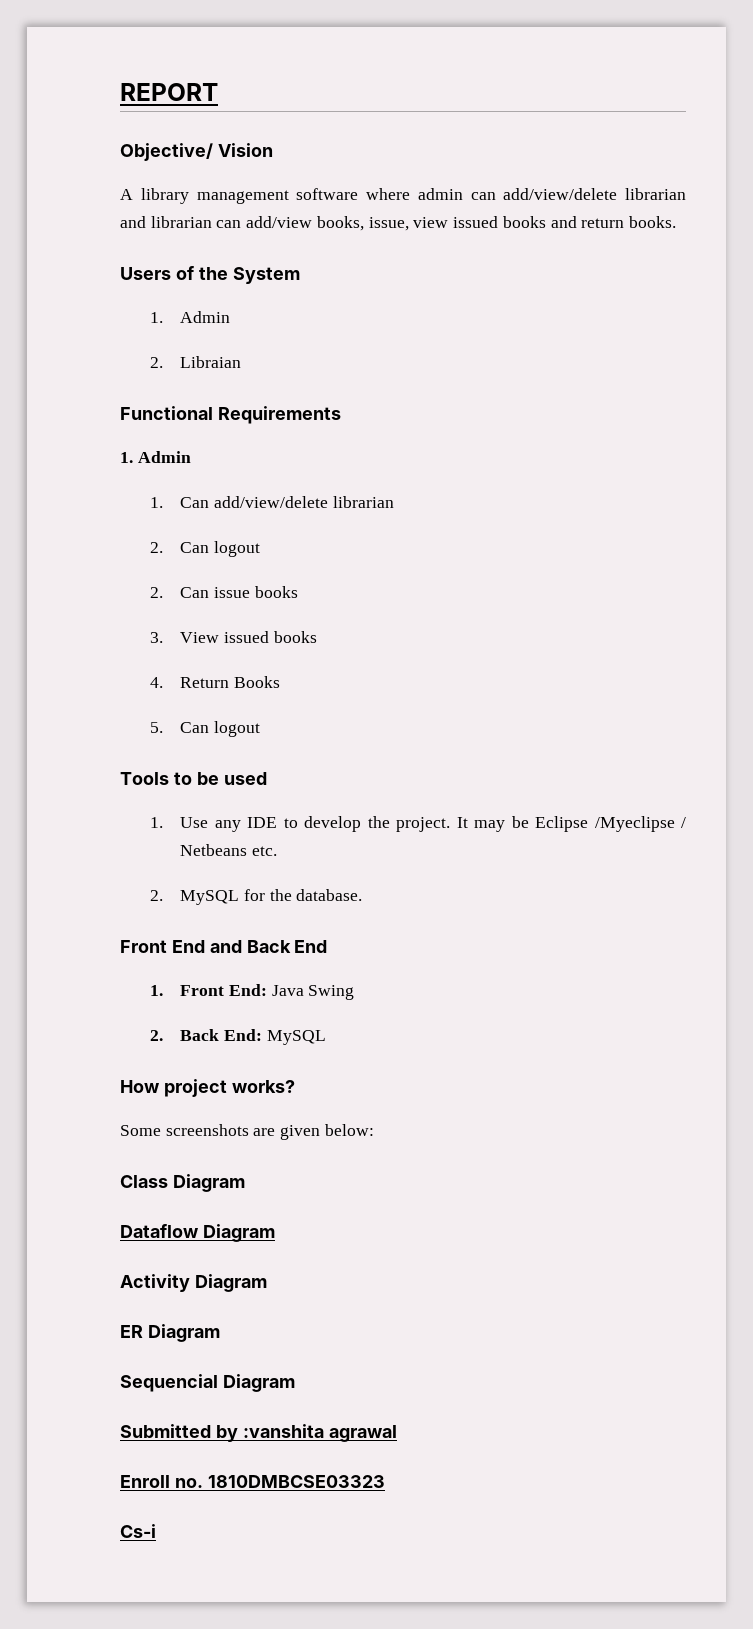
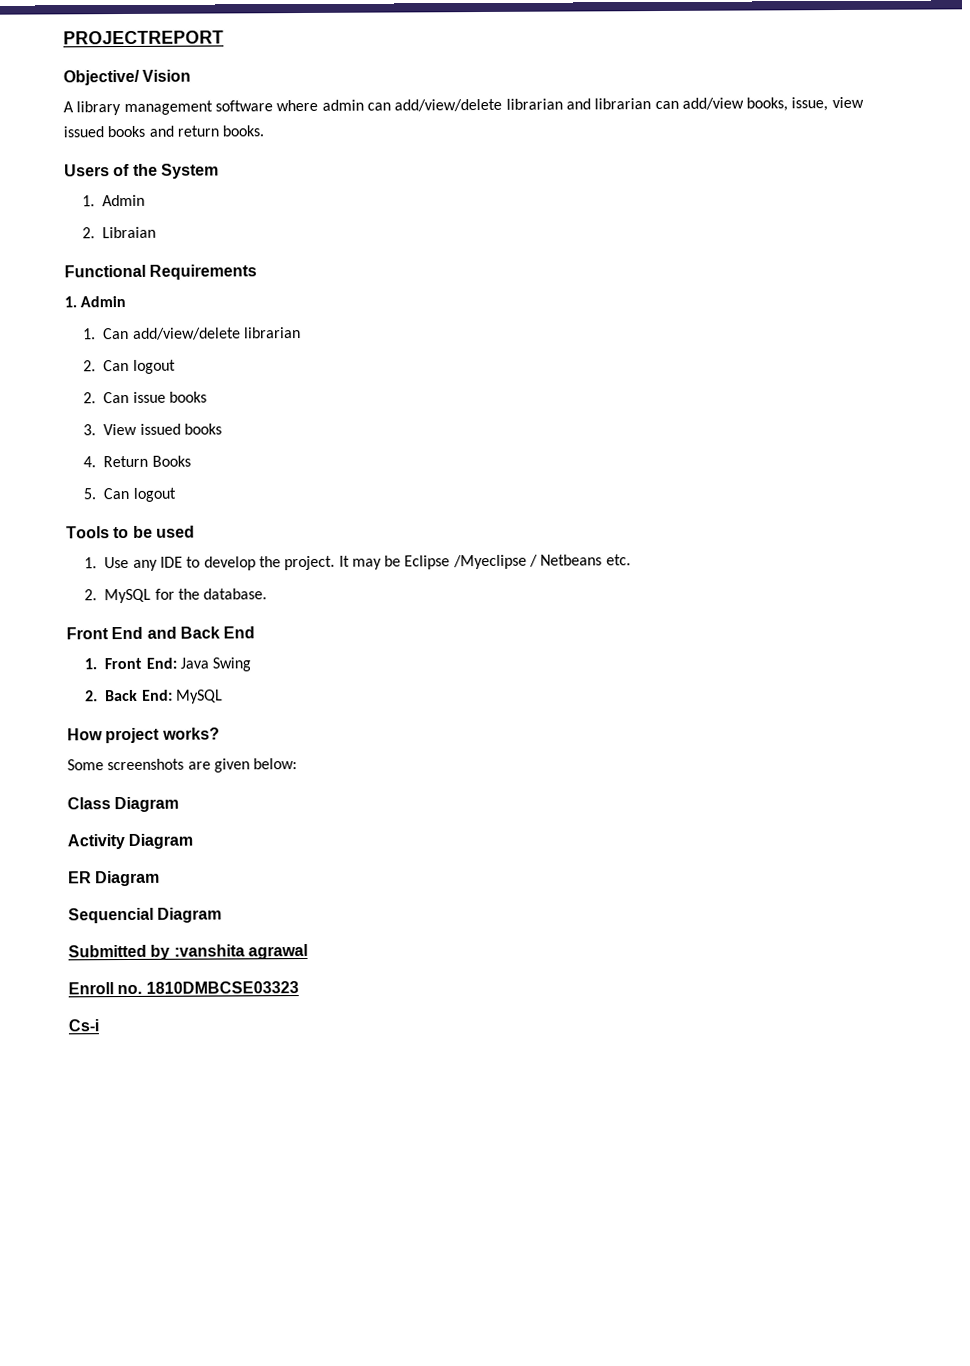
[120,83,218,101] REPORT -> [63,30,224,45] PROJECTREPORT
[120,1224,275,1242] // Dataflow Diagram -> (180, 804) none

